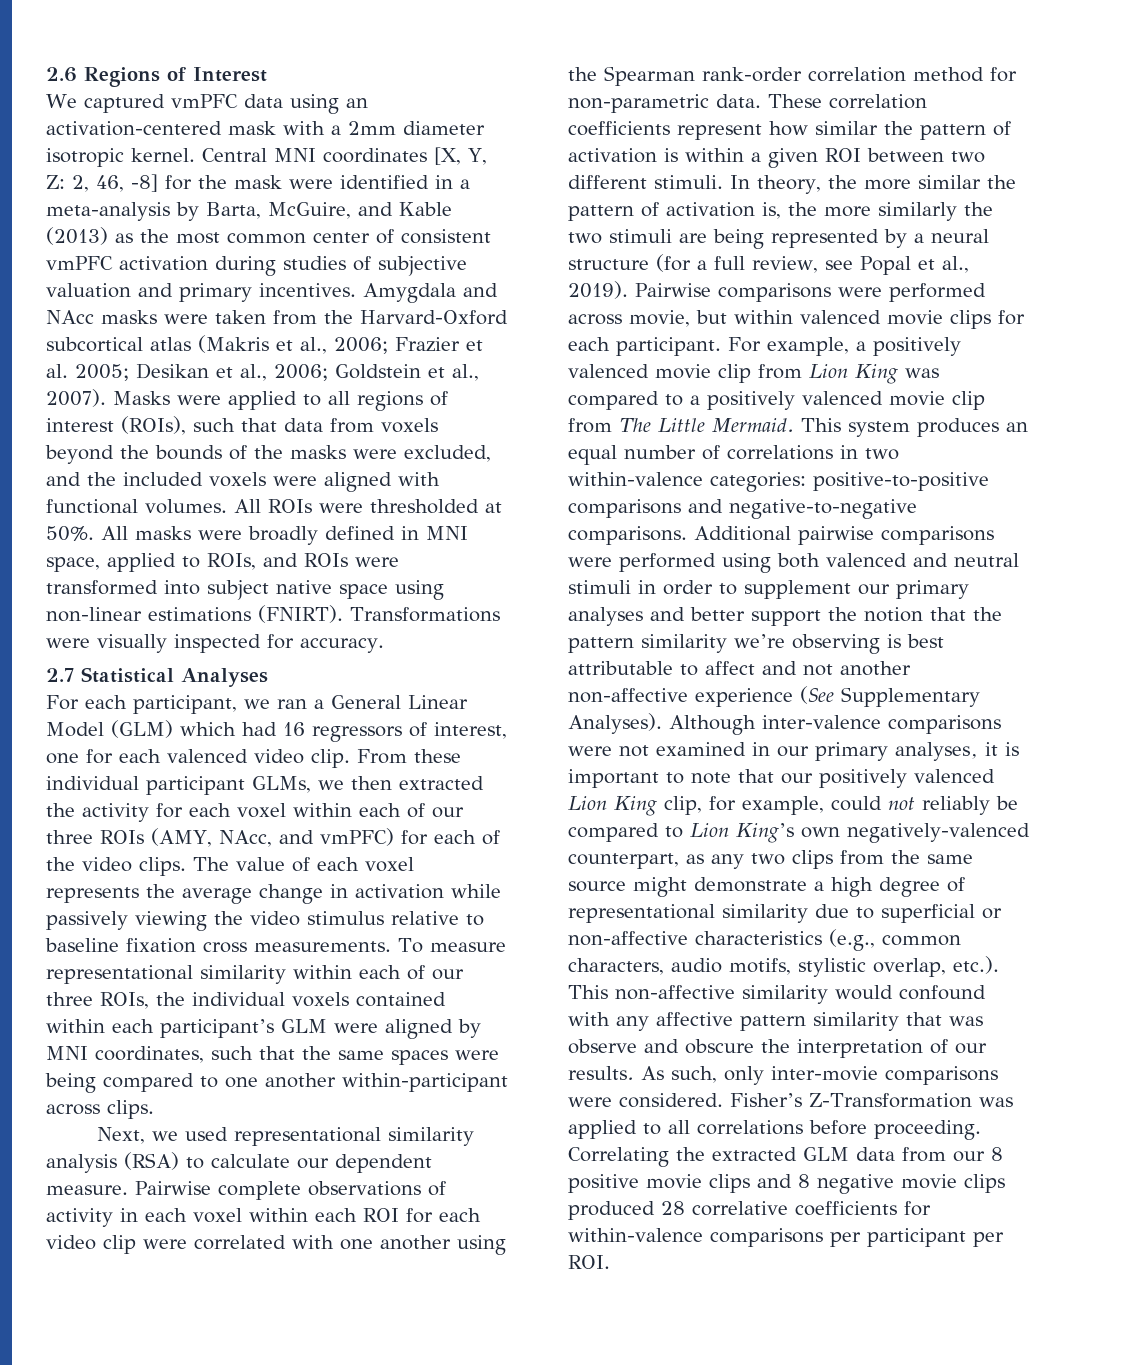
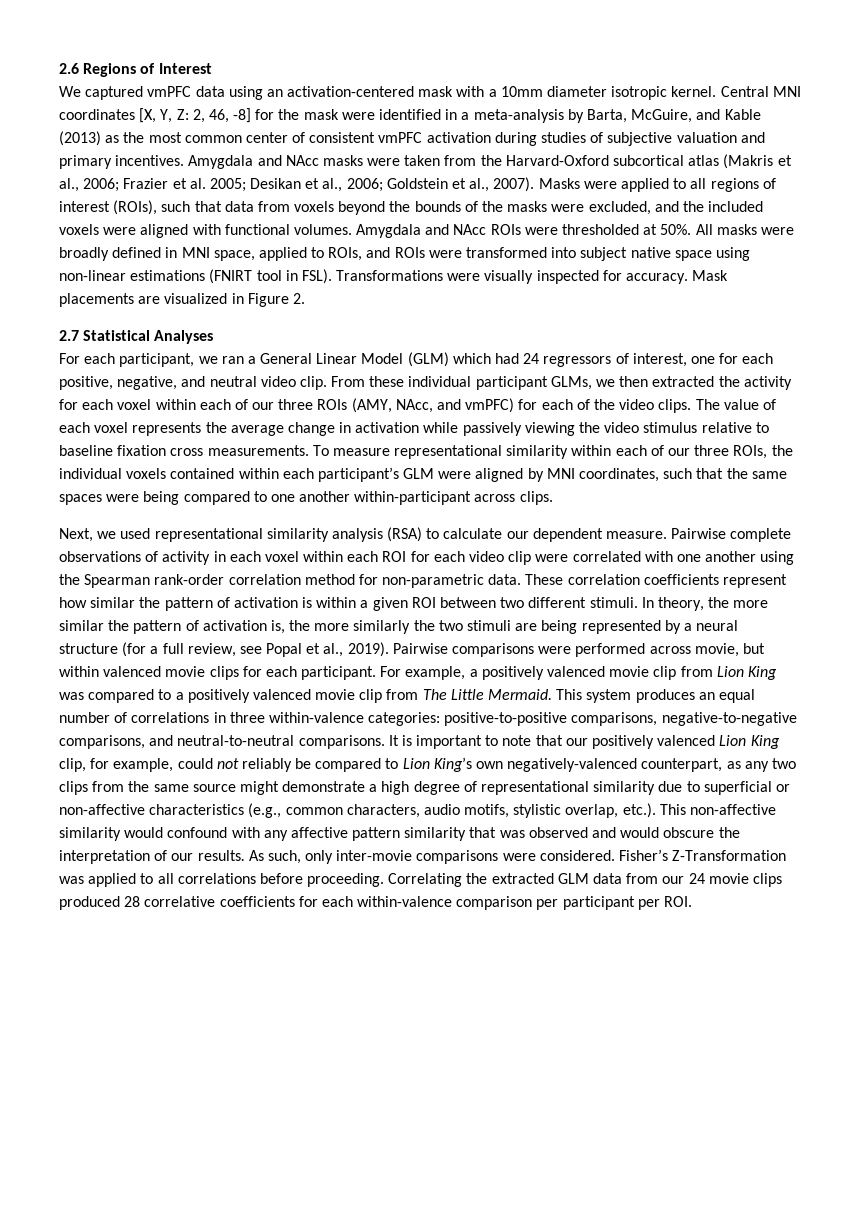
[348,121,396,135] 2mm -> [500,86,543,97] 10mm
[234,499,261,513] All -> [356,224,487,238] Amygdala and NAcc
[258,605,343,623] (FNIRT). -> [209,269,332,284] (FNIRT tool in FSL).
(384, 645) none -> [692,270,729,281] [59,293,305,307] Mask placements are visualized in Figure 2.
[283,722,305,736] 16 -> [523,353,540,364] 24
[167,749,248,763] valenced -> [59,376,257,390] positive, negative, and neutral
[865,448,899,460] two -> [229,712,265,723] three
[568,499,917,519] [568,526,994,545] [568,553,1019,573] [568,580,969,599] [568,607,1002,626] [568,634,944,654] [568,661,911,676] [568,686,980,707] [568,713,1001,735] [568,742,998,761] comparisons and negative-to-negative comparisons. Additional pairwise comparisons were performed using both valenced and neutral stimuli in order to supplement our primary analyses and better support the notion that the pattern similarity we’re observing is best attributable to affect and not another non-affective experience (See Supplementary Analyses). Although inter-valence comparisons were not examined in our primary analyses, it -> [571,712,797,726] [59,735,399,749] comparisons, negative-to-negative comparisons, and neutral-to-neutral comparisons. It
[568,1039,679,1054] observe and -> [528,827,660,838] observed and would
[991,1147,1003,1161] [568,1174,894,1194] 8 positive movie clips and 8 negative -> [688,873,705,884] 24
[568,1228,823,1247] within-valence comparisons -> [321,896,533,910] each within-valence comparison

